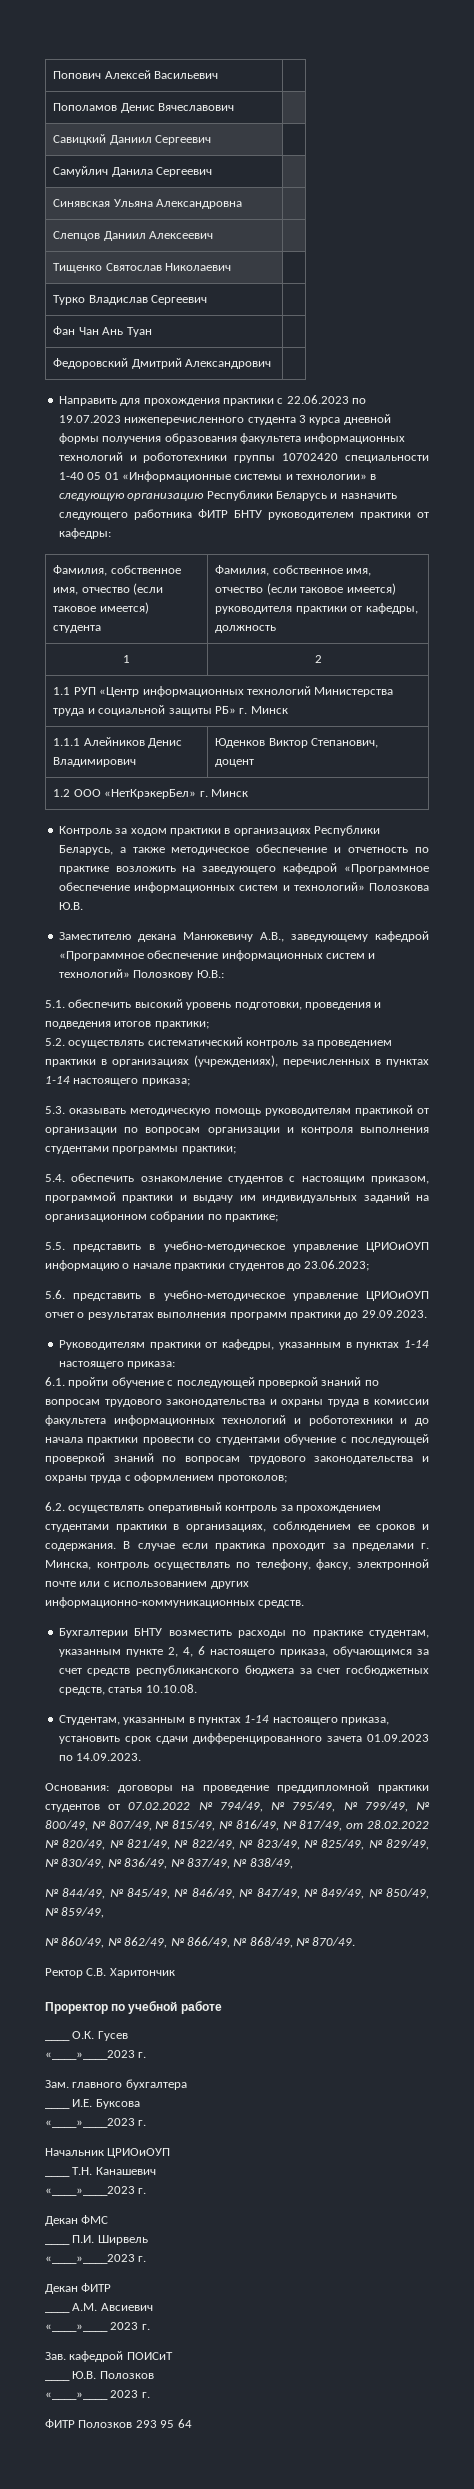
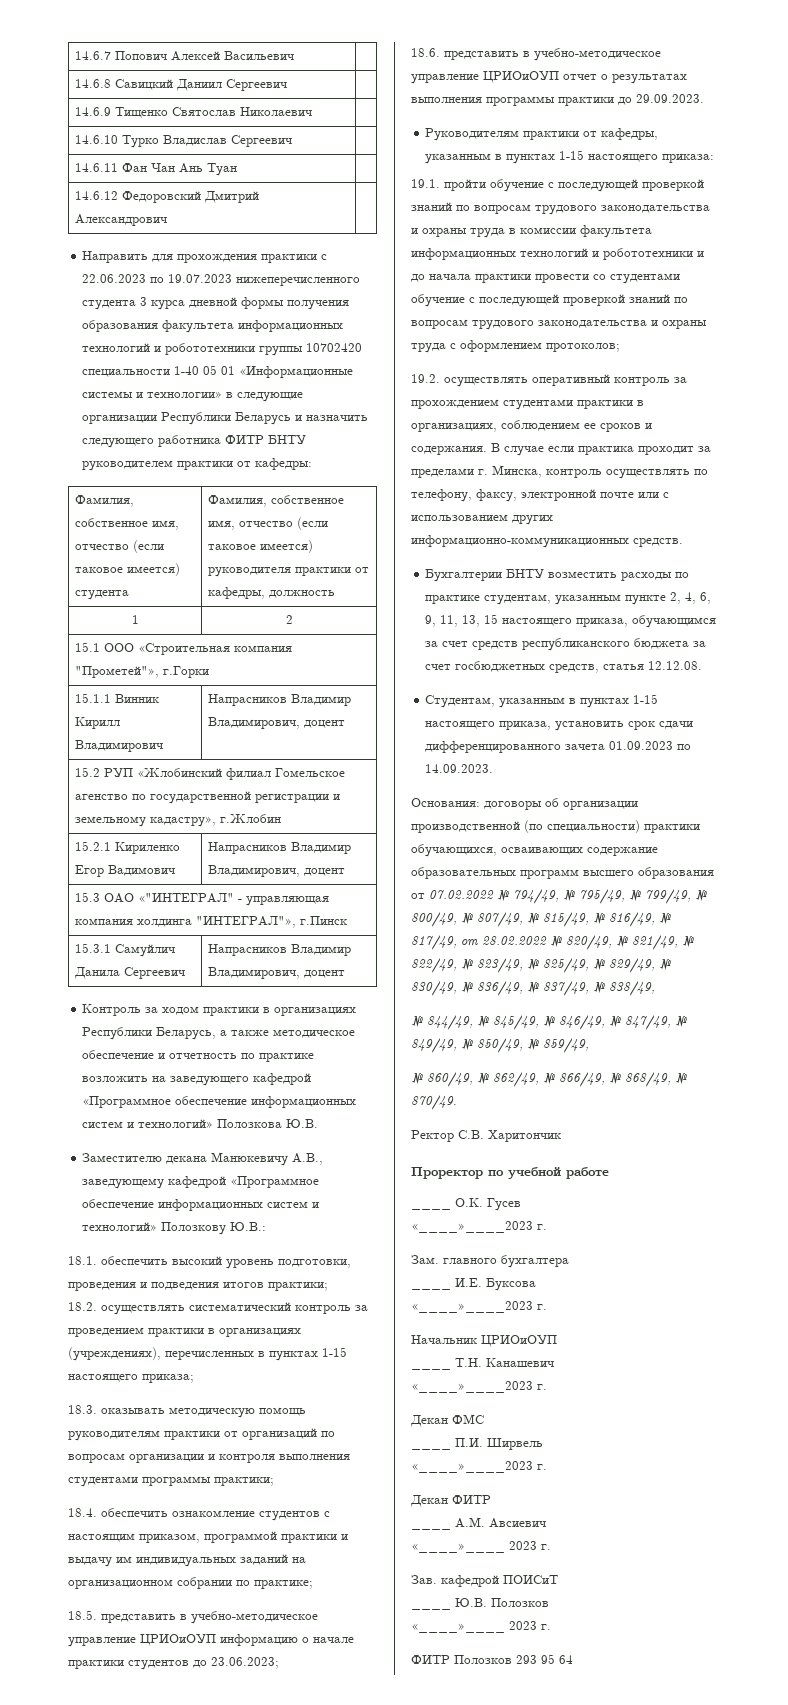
(53, 75) none -> [74,51,111,60] 14.6.7
[53,103,235,113] Пополамов Денис Вячеславович | // -> [74,79,111,88] 14.6.8
[53,166,213,177] [53,199,243,209] [53,231,214,241] Самуйлич Данила Сергеевич | // Синявская Ульяна Александровна | // Слепцов Даниил Алексеевич | // -> [74,107,111,116] 14.6.9
(232, 267) none -> [74,135,118,144] 14.6.10
(208, 300) none -> [74,163,118,172] 14.6.11
(152, 332) none -> [74,191,118,200] 14.6.12
[58,493,205,501] следующую организацию -> [237,392,304,402] [82,415,158,424] следующие организации
[53,686,394,697] [53,705,288,716] [53,737,183,748] [53,757,137,767] [215,738,379,748] [215,759,255,767] [53,789,248,799] 1.1 РУП «Центр информационных технологий Министерства труда и социальной защиты РБ» г. Минск // 1.1.1 Алейников Денис Владимирович | Юденков Виктор Степанович, доцент // 1.2 ООО «НетКрэкерБел» г. Минск -> [74,642,292,655] [74,666,209,678] [74,693,159,703] [74,717,120,729] [74,740,163,752] [207,694,351,706] [207,717,345,729] [74,767,345,780] [74,791,340,804] [74,814,281,827] [74,841,180,854] [74,865,175,877] [207,842,351,854] [207,865,345,877] [74,892,329,906] [74,916,347,928] [74,943,175,957] [73,967,185,979] [207,944,351,956] [207,967,345,979] 15.1 ООО «Строительная компания "Прометей"», г.Горки // 15.1.1 Винник Кирилл Владимирович | Напрасников Владимир Владимирович, доцент // 15.2 РУП «Жлобинский филиал Гомельское агенство по государственной регистрации и земельному кадастру», г.Жлобин // 15.2.1 Кириленко Егор Вадимович | Напрасников Владимир Владимирович, доцент // 15.3 ОАО «"ИНТЕГРАЛ" - управляющая компания холдинга "ИНТЕГРАЛ"», г.Пинск // 15.3.1 Самуйлич Данила Сергеевич | Напрасников Владимир Владимирович, доцент
[45,1000,65,1008] 5.1. -> [68,1256,97,1265] 18.1.
[45,1038,65,1046] 5.2. -> [68,1302,97,1311] 18.2.
[45,1076,70,1084] 1-14 -> [322,1347,347,1357] 1-15
[45,1106,65,1114] 5.3. -> [68,1405,97,1414] 18.3.
[354,1105,429,1116] [45,1127,117,1135] практикой от организации -> [164,1428,317,1440] практики от организаций
[45,1174,65,1182] 5.4. -> [68,1508,97,1517] 18.4.
[45,1242,65,1250] 5.5. -> [68,1610,97,1620] 18.5.
[45,1290,65,1299] 5.6. -> [411,48,440,57] 18.6.
[229,1312,287,1320] программ -> [486,96,555,106] программы
[404,1340,429,1348] 1-14 -> [559,150,585,160] 1-15
[45,1377,65,1386] 6.1. -> [411,179,440,188] 19.1.
[45,1502,65,1511] 6.2. -> [411,374,440,383] 19.2.
[197,1646,205,1655] 6 -> [700,592,712,604] [425,614,499,627] 6, 9, 11, 13, 15
[145,1684,197,1693] 10.10.08. -> [648,661,703,670] 12.12.08.
[244,1715,270,1723] 1-14 -> [633,694,659,704] 1-15
[181,1782,429,1793] [45,1804,100,1812] на проведение преддипломной практики студентов -> [545,798,638,810] [411,820,700,833] [411,844,658,857] [411,867,714,879] об организации производственной (по специальности) практики обучающихся, осваивающих содержание образовательных программ высшего образования

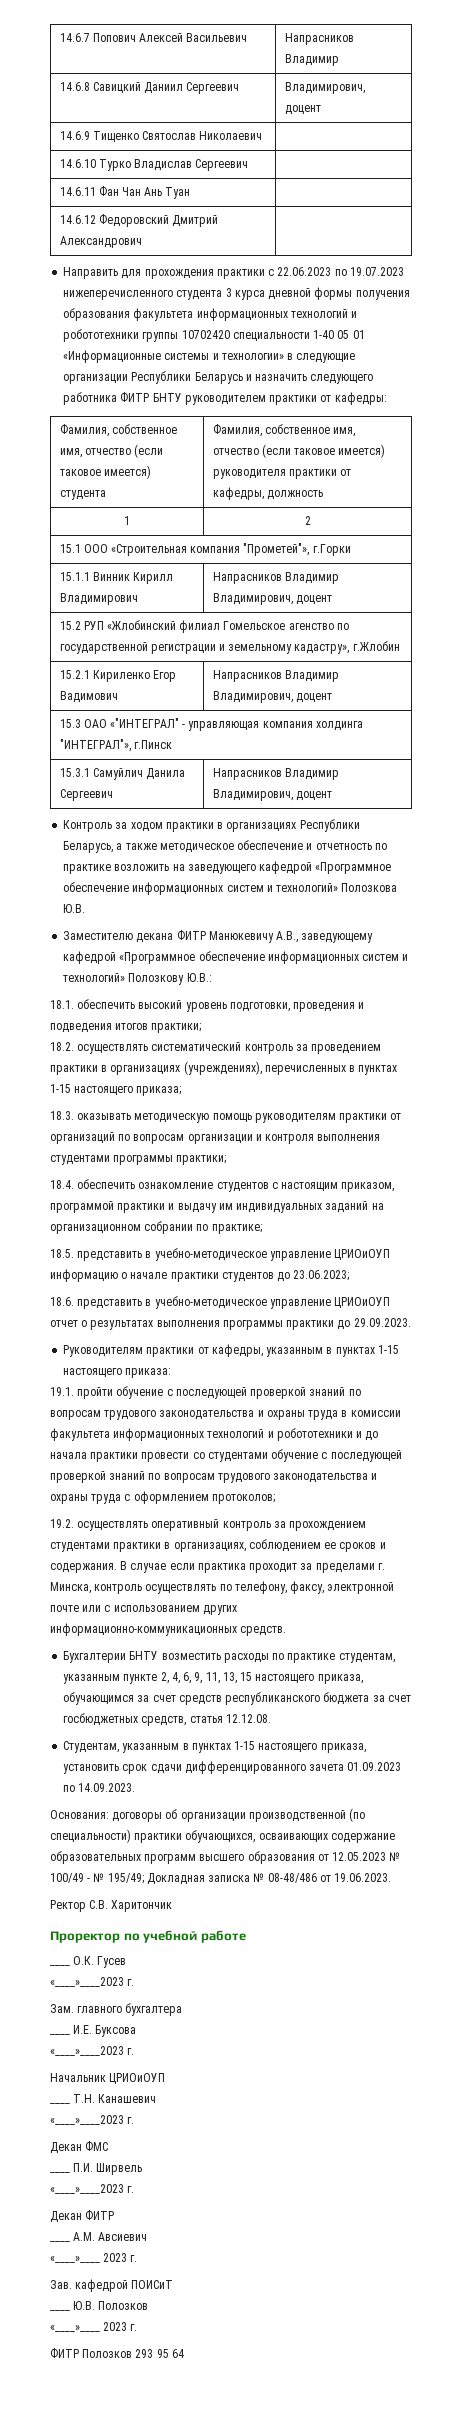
(294, 55) none -> [284,33,354,45] [284,54,339,66] Напрасников Владимир
(287, 85) none -> [284,82,365,94] [284,105,321,115] Владимирович, доцент
(208, 1160) none -> [176,930,206,940] ФИТР
[429,889,707,904] [411,912,671,927] [411,935,694,950] [411,958,671,973] [411,981,655,996] [411,1015,687,1030] [411,1038,589,1053] [411,1072,687,1087] [411,1095,457,1110] 07.02.2022 № 794/49, № 795/49, № 799/49, № 800/49, № 807/49, № 815/49, № 816/49, № 817/49, от 28.02.2022 № 820/49, № 821/49, № 822/49, № 823/49, № 825/49, № 829/49, № 830/49, № 836/49, № 837/49, № 838/49, // № 844/49, № 845/49, № 846/49, № 847/49, № 849/49, № 850/49, № 859/49, // № 860/49, № 862/49, № 866/49, № 868/49, № 870/49. -> [332,1852,401,1861] [50,1873,392,1885] 12.05.2023 № 100/49 - № 195/49; Докладная записка № 08-48/486 от 19.06.2023.

